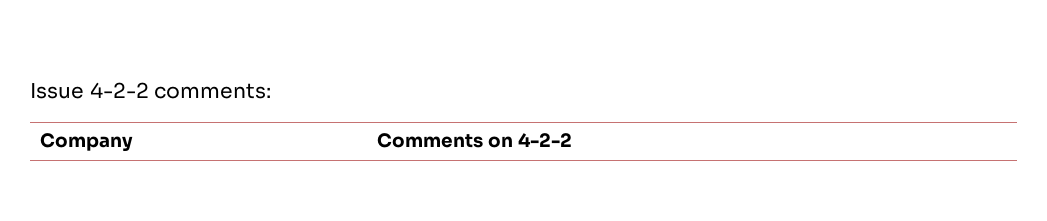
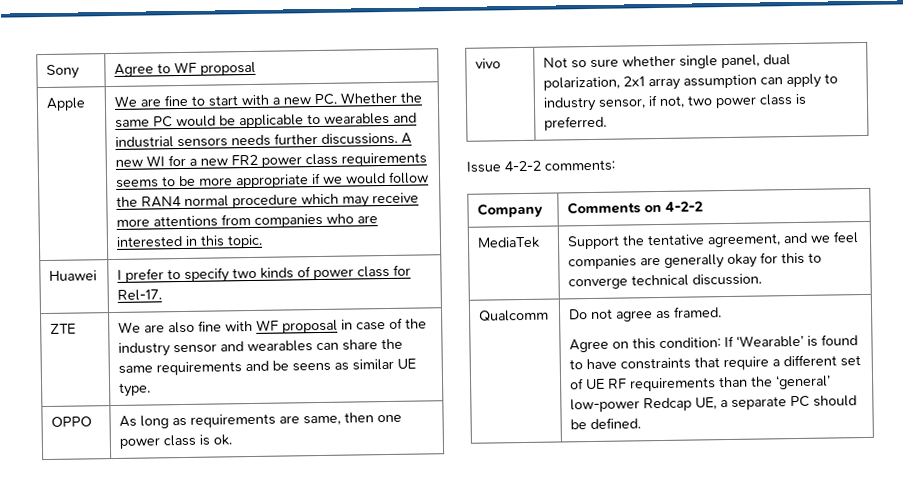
(30, 91) none -> [46,64,81,79] [114,61,257,77] [46,97,87,111] [114,91,423,107] [115,112,418,129] [115,132,413,148] [115,152,428,168] [116,171,430,189] [116,192,420,209] [116,213,379,228] [116,234,264,249] [49,270,98,281] [117,264,412,283] [117,289,163,301] [50,323,77,334] [118,317,428,334] [118,338,404,357] [118,358,417,376] [119,382,152,397] [51,416,93,427] [119,412,403,429] [119,434,233,449] [475,58,502,69] [543,54,792,69] [543,73,839,91] [543,93,808,112] [544,115,608,131] Sony | Agree to WF proposal // Apple | We are fine to start with a new PC. Whether the same PC would be applicable to wearables and industrial sensors needs further discussions. A new WI for a new FR2 power class requirements seems to be more appropriate if we would follow the RAN4 normal procedure which may receive more attentions from companies who are interested in this topic. // Huawei | I prefer to specify two kinds of power class for Rel-17. // ZTE | We are also fine with WF proposal in case of the industry sensor and wearables can share the same requirements and be seens as similar UE type. // OPPO | As long as requirements are same, then one power class is ok. // vivo | Not so sure whether single panel, dual polarization, 2x1 array assumption can apply to industry sensor, if not, two power class is preferred. //
(573, 140) none -> [477,236,541,249] [567,231,860,250] [568,252,823,270] [568,273,763,290] [479,309,550,322] [568,306,723,322] [569,334,859,353] [569,354,862,371] [570,374,832,392] [570,395,858,413] [570,417,642,430] // MediaTek | Support the tentative agreement, and we feel companies are generally okay for this to converge technical discussion. // Qualcomm | Do not agree as framed. // Agree on this condition: If ‘Wearable’ is found to have constraints that require a different set of UE RF requirements than the ‘general’ low-power Redcap UE, a separate PC should be defined.

